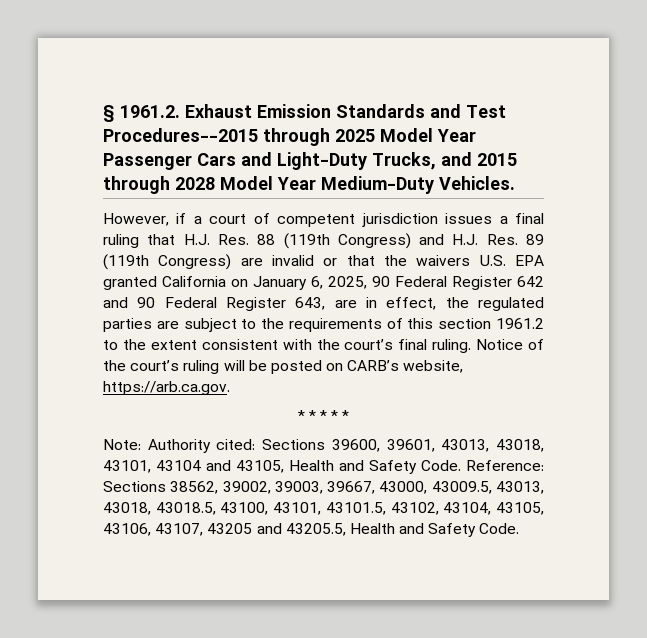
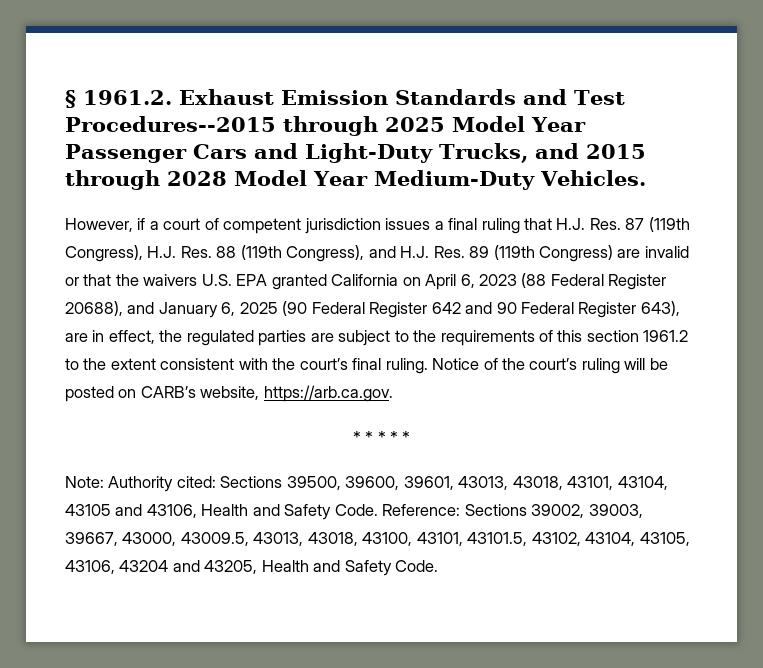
(249, 239) none -> [625,217,690,232] [65,245,212,262] 87 (119th Congress), H.J. Res.
[337,233,411,249] Congress) -> [286,245,365,262] Congress),
[253,276,390,290] January 6, 2025, 90 -> [425,273,667,290] [65,301,308,318] April 6, 2023 (88 Federal Register 20688), and January 6, 2025 (90
[295,297,326,310] 643, -> [640,301,680,316] 643),
(326, 444) none -> [286,476,341,490] 39500,
[156,460,284,473] 43104 and 43105, -> [617,476,668,490] [65,504,197,518] 43104, 43105 and 43106,
[170,481,219,494] 38562, -> (527, 510) none
[155,502,216,515] 43018.5, -> (358, 539) none
[155,523,346,536] 43107, 43205 and 43205.5, -> [119,560,258,574] 43204 and 43205,

